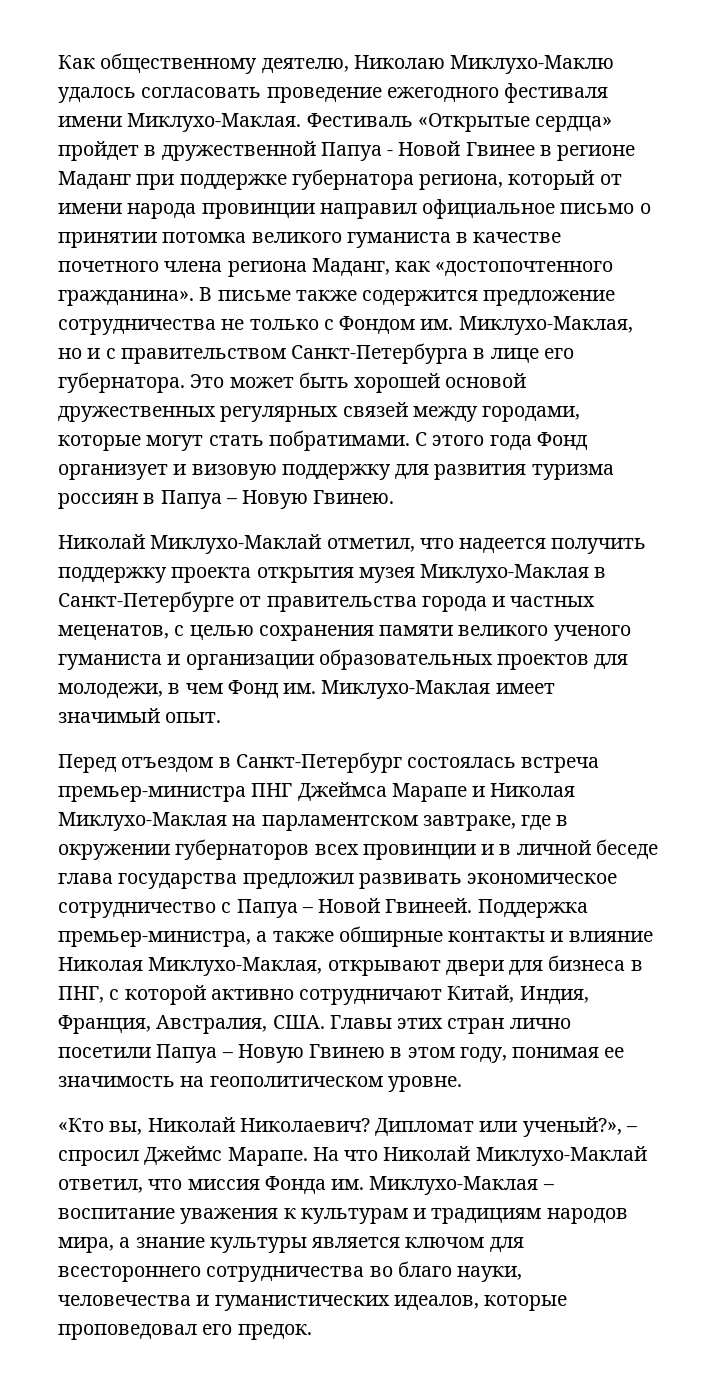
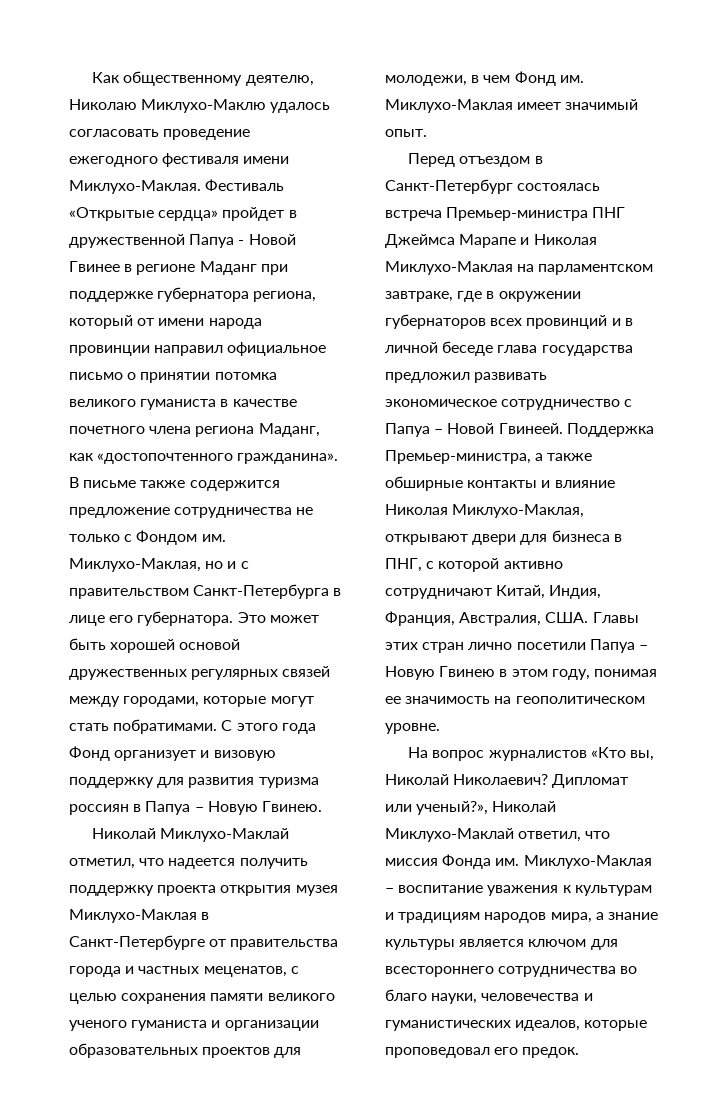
[58,786,246,802] премьер-министра -> [446,207,589,221] Премьер-министра
[362,844,476,860] провинции -> [526,315,608,329] провинций
[58,931,251,947] премьер-министра, -> [385,450,531,464] Премьер-министра,
(462, 1084) none -> [408,747,587,761] На вопрос журналистов
[625,1126,637,1132] [58,1146,379,1166] – спросил Джеймс Марапе. На что -> (489, 808) none

